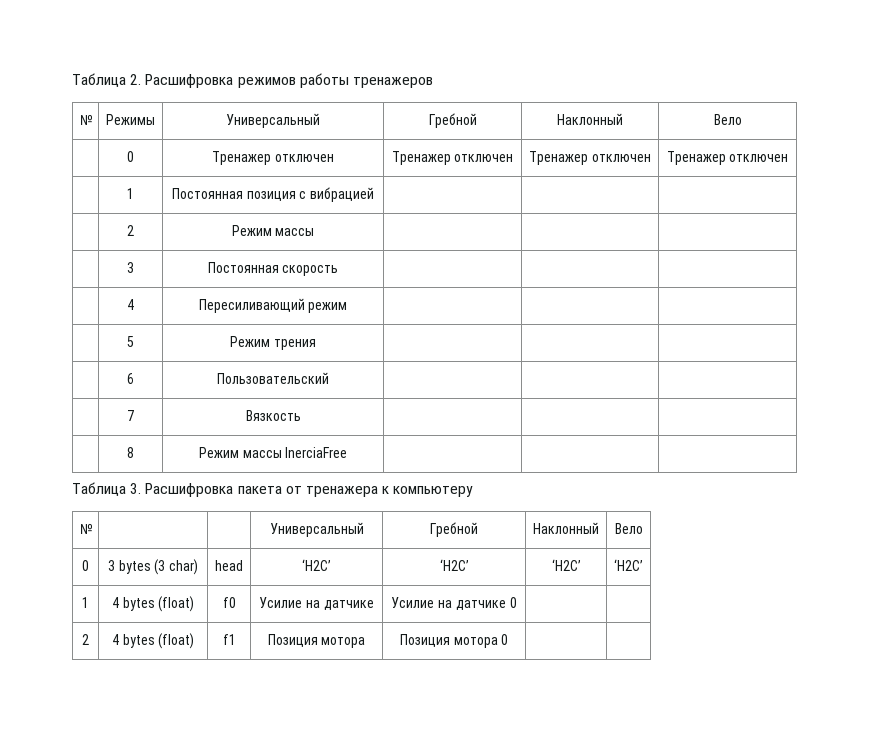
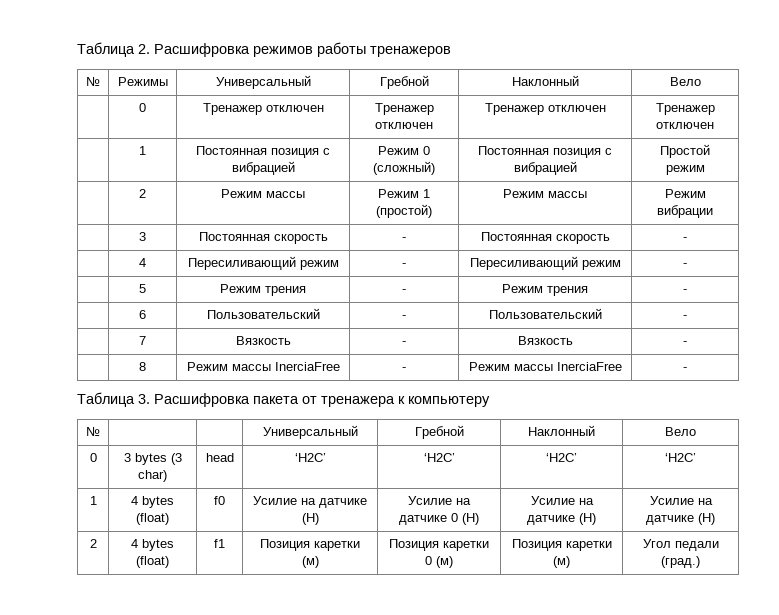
[127,225,134,236] [231,225,315,236] | | // | 2 | Режим массы | | | -> [378,146,430,155] [373,161,435,175] [477,146,612,158] [513,161,577,175] [660,144,710,158] [665,165,705,175] [139,189,146,198] [221,189,305,198] [378,189,430,198] [376,204,432,218] [502,189,587,198] [664,189,706,198] [657,205,713,218] Режим 0 (сложный) | Постоянная позиция с вибрацией | Простой режим // | 2 | Режим массы | Режим 1 (простой) | Режим массы | Режим вибрации
(339, 270) | | -> [402,237,406,241] [480,232,610,244] [683,237,687,241] - | Постоянная скорость | -
(348, 307) | | -> [402,263,406,267] [469,256,621,270] [683,263,687,267] - | Пересиливающий режим | -
(316, 344) | | -> [402,289,406,293] [501,284,588,296] [683,289,687,293] - | Режим трения | -
(329, 378) | | -> [402,315,406,319] [488,308,602,319] [683,315,687,319] - | Пользовательский | -
(301, 415) | | -> [402,341,406,345] [517,336,573,345] [683,341,687,345] - | Вязкость | -
(348, 452) | | -> [402,367,406,371] [468,362,622,371] [683,367,687,371] - | Режим массы InerciaFree | -
(374, 605) none -> [301,513,319,525] (Н)
(517, 602) | | -> [461,513,479,525] [530,496,594,505] [527,513,596,525] [649,496,713,505] [646,513,715,525] (Н) | Усилие на датчике (Н) | Усилие на датчике (Н)
[321,637,366,648] [399,634,509,648] мотора | Позиция мотора 0 | | -> [314,541,360,551] [301,556,319,568] [389,539,489,551] [425,556,453,568] [511,539,612,551] [553,556,570,568] [642,539,719,551] [661,556,700,568] каретки (м) | Позиция каретки 0 (м) | Позиция каретки (м) | Угол педали (град.)

